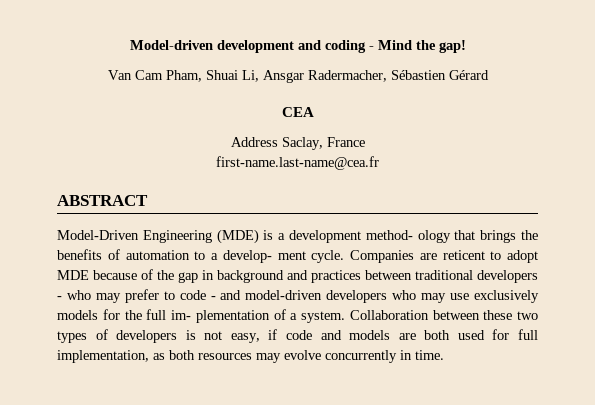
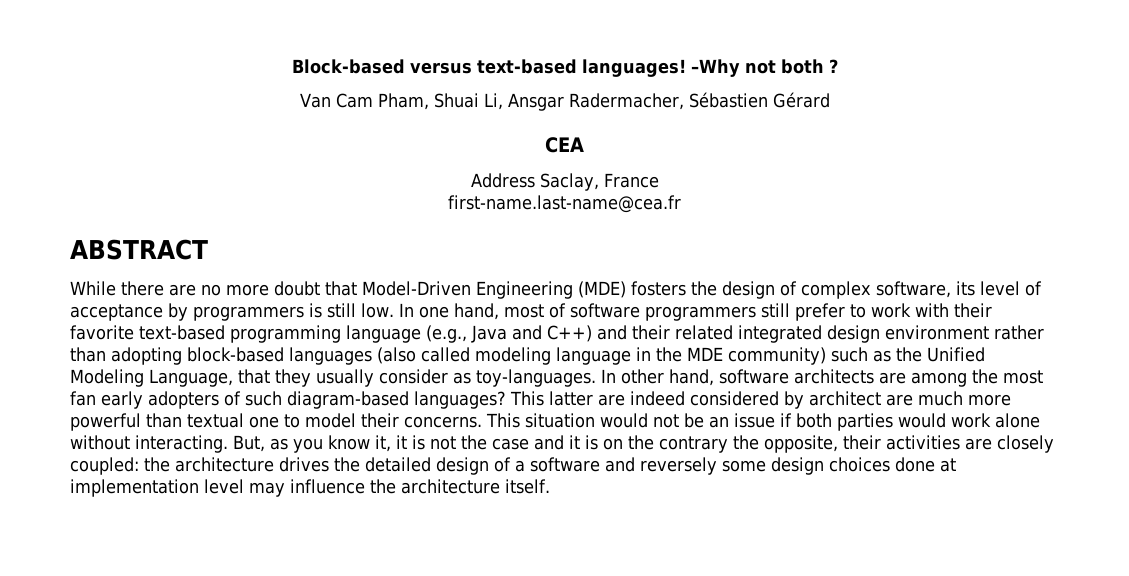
[129,40,466,53] Model-driven development and coding - Mind the gap! -> [291,59,838,77] Block-based versus text-based languages! –Why not both ?
[57,229,539,244] [57,249,538,263] [57,269,538,283] [57,289,539,303] [57,309,538,323] [57,329,538,343] [57,350,444,363] Model-Driven Engineering (MDE) is a development method- ology that brings the benefits of automation to a develop- ment cycle. Companies are reticent to adopt MDE because of the gap in background and practices between traditional developers - who may prefer to code - and model-driven developers who may use exclusively models for the full im- plementation of a system. Collaboration between these two types of developers is not easy, if code and models are both used for full implementation, as both resources may evolve concurrently in time. -> [70,281,1042,299] [70,303,992,321] [70,325,1044,343] [70,347,985,365] [70,369,1043,387] [70,391,1011,409] [70,413,1040,431] [70,435,1054,453] [70,457,956,475] [70,479,550,497] While there are no more doubt that Model-Driven Engineering (MDE) fosters the design of complex software, its level of acceptance by programmers is still low. In one hand, most of software programmers still prefer to work with their favorite text-based programming language (e.g., Java and C++) and their related integrated design environment rather than adopting block-based languages (also called modeling language in the MDE community) such as the Unified Modeling Language, that they usually consider as toy-languages. In other hand, software architects are among the most fan early adopters of such diagram-based languages? This latter are indeed considered by architect are much more powerful than textual one to model their concerns. This situation would not be an issue if both parties would work alone without interacting. But, as you know it, it is not the case and it is on the contrary the opposite, their activities are closely coupled: the architecture drives the detailed design of a software and reversely some design choices done at implementation level may influence the architecture itself.

